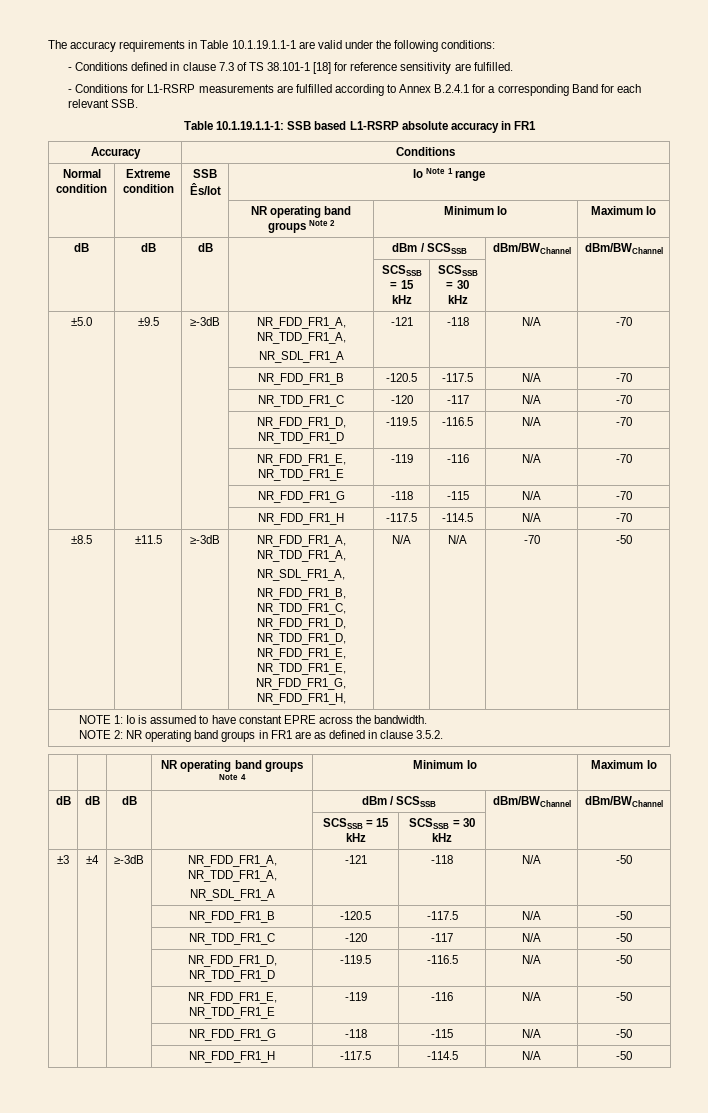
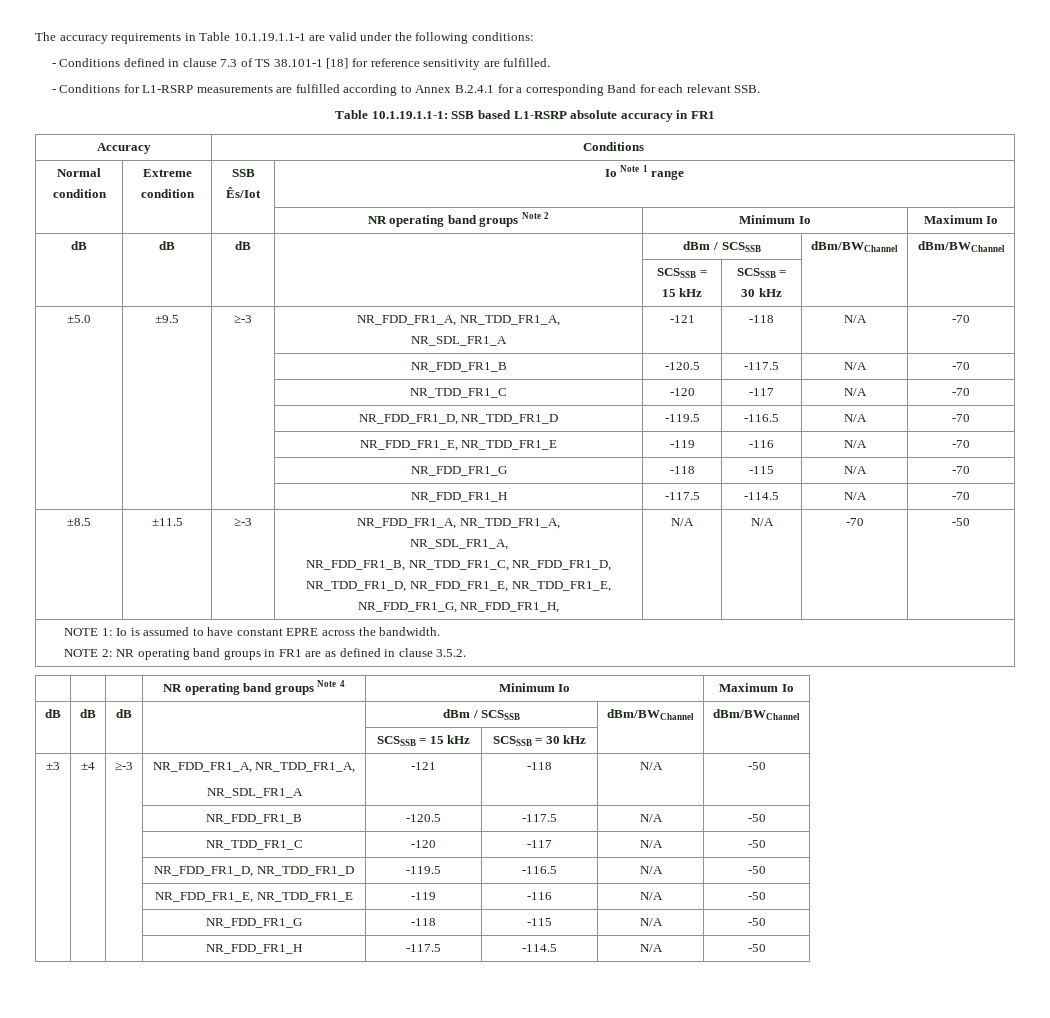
[190,317,220,326] ≥-3dB -> [233,315,252,323] ≥-3
[190,535,220,544] ≥-3dB -> [233,518,252,526] ≥-3
[114,855,144,864] ≥-3dB -> [115,762,133,770] ≥-3

